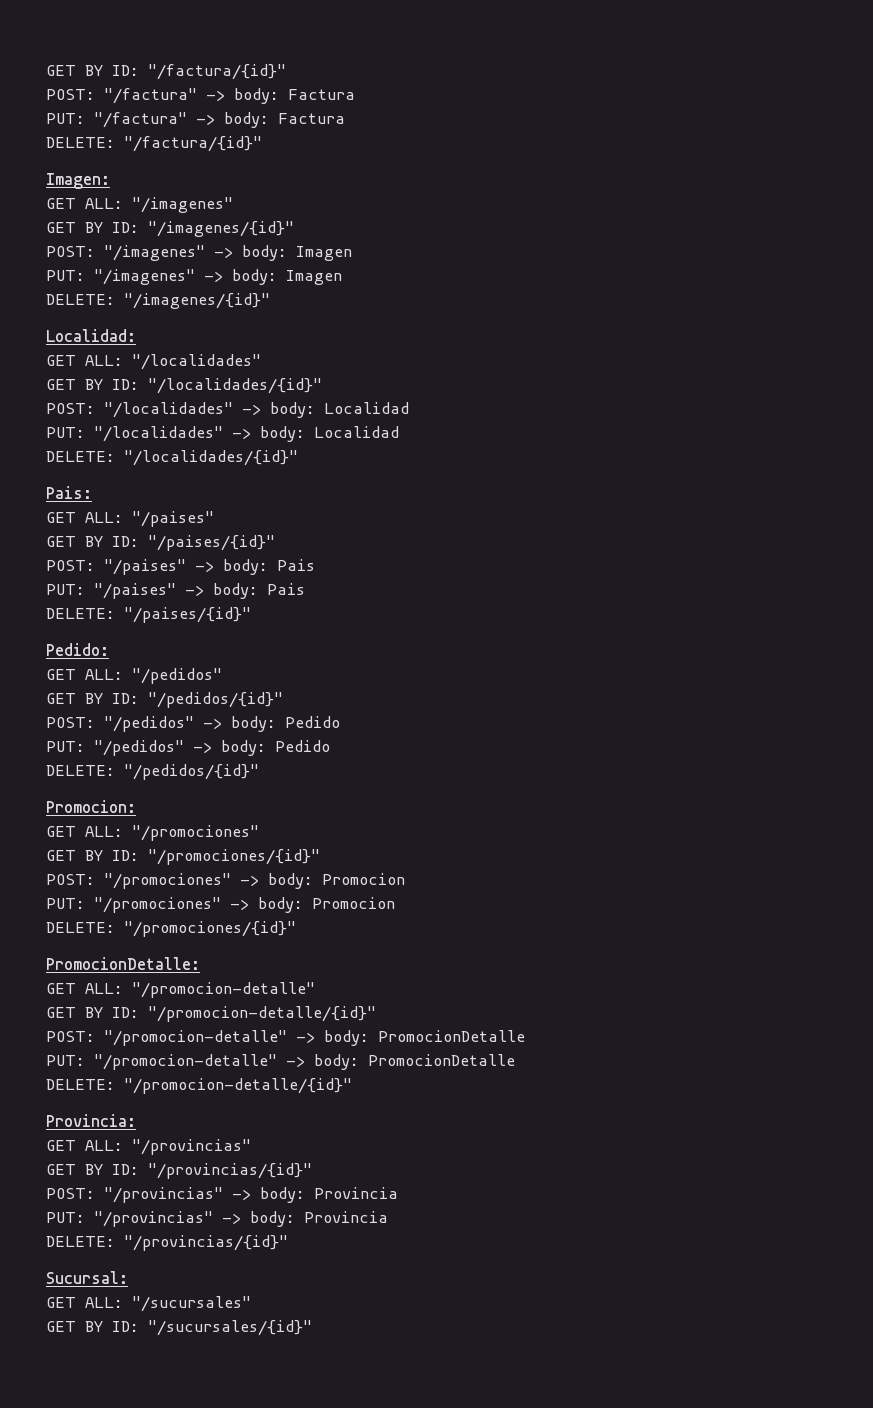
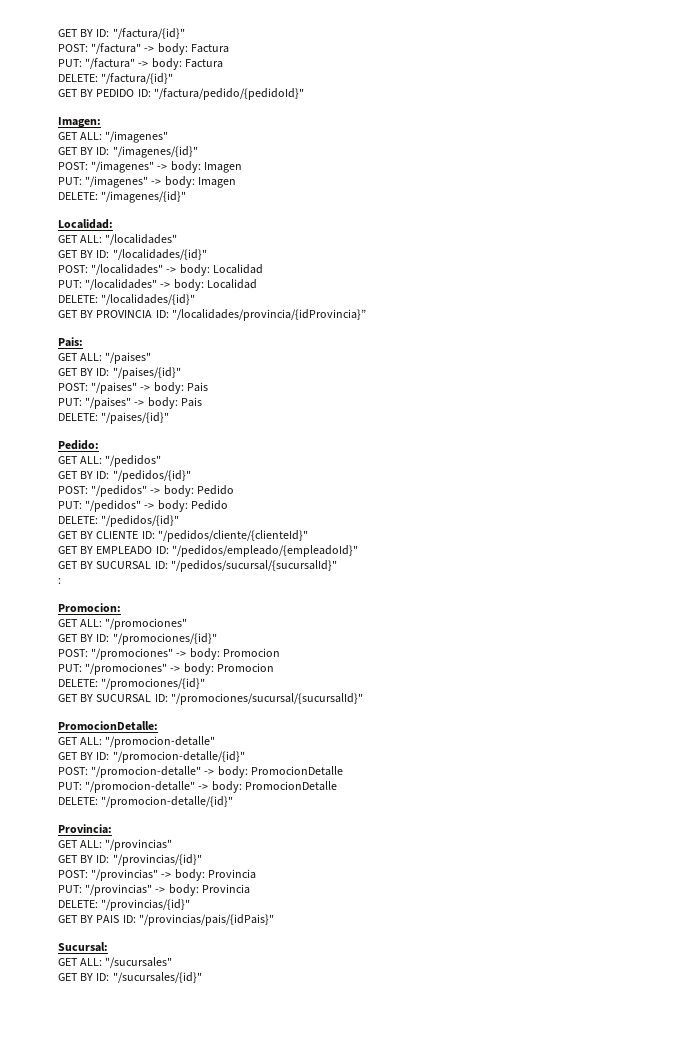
(262, 144) none -> [58,88,304,100] // GET BY PEDIDO ID: "/factura/pedido/{pedidoId}"
(298, 458) none -> [58,309,366,321] // GET BY PROVINCIA ID: "/localidades/provincia/{idProvincia}”
(259, 772) none -> [58,530,308,542] [58,545,358,557] [58,560,337,572] [58,578,61,584] // GET BY CLIENTE ID: "/pedidos/cliente/{clienteId}" // GET BY EMPLEADO ID: "/pedidos/empleado/{empleadoId}" // GET BY SUCURSAL ID: "/pedidos/sucursal/{sucursalId}" // :
(296, 929) none -> [58,693,363,705] // GET BY SUCURSAL ID: "/promociones/sucursal/{sucursalId}"
(288, 1243) none -> [58,914,274,926] // GET BY PAIS ID: "/provincias/pais/{idPais}"

